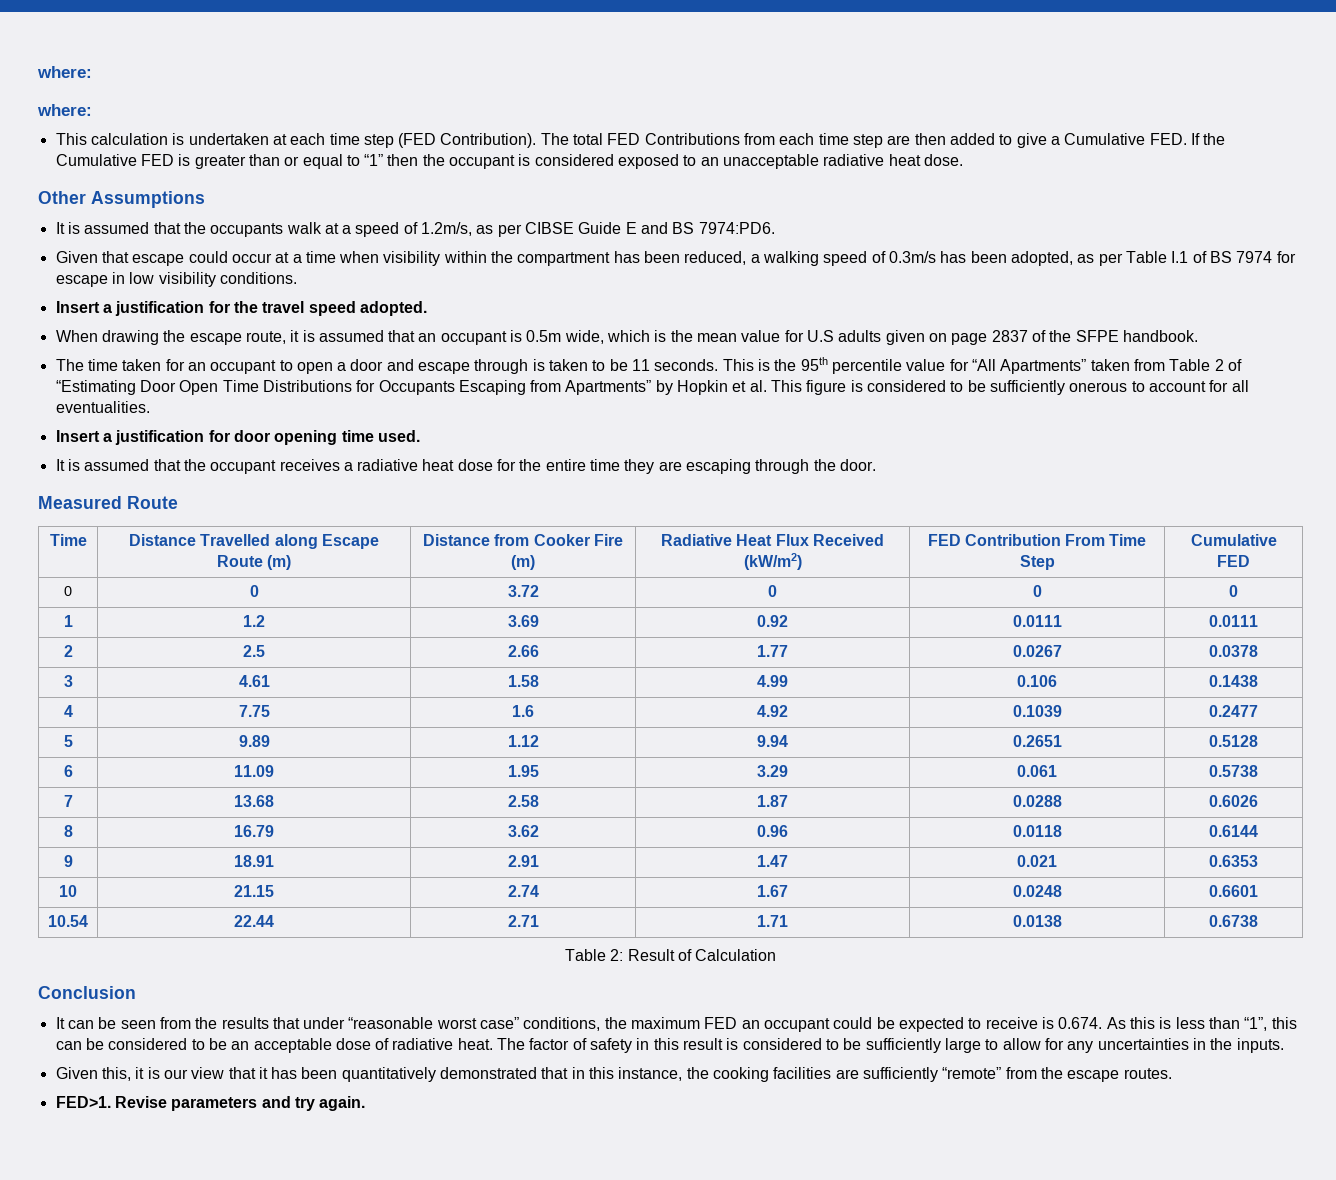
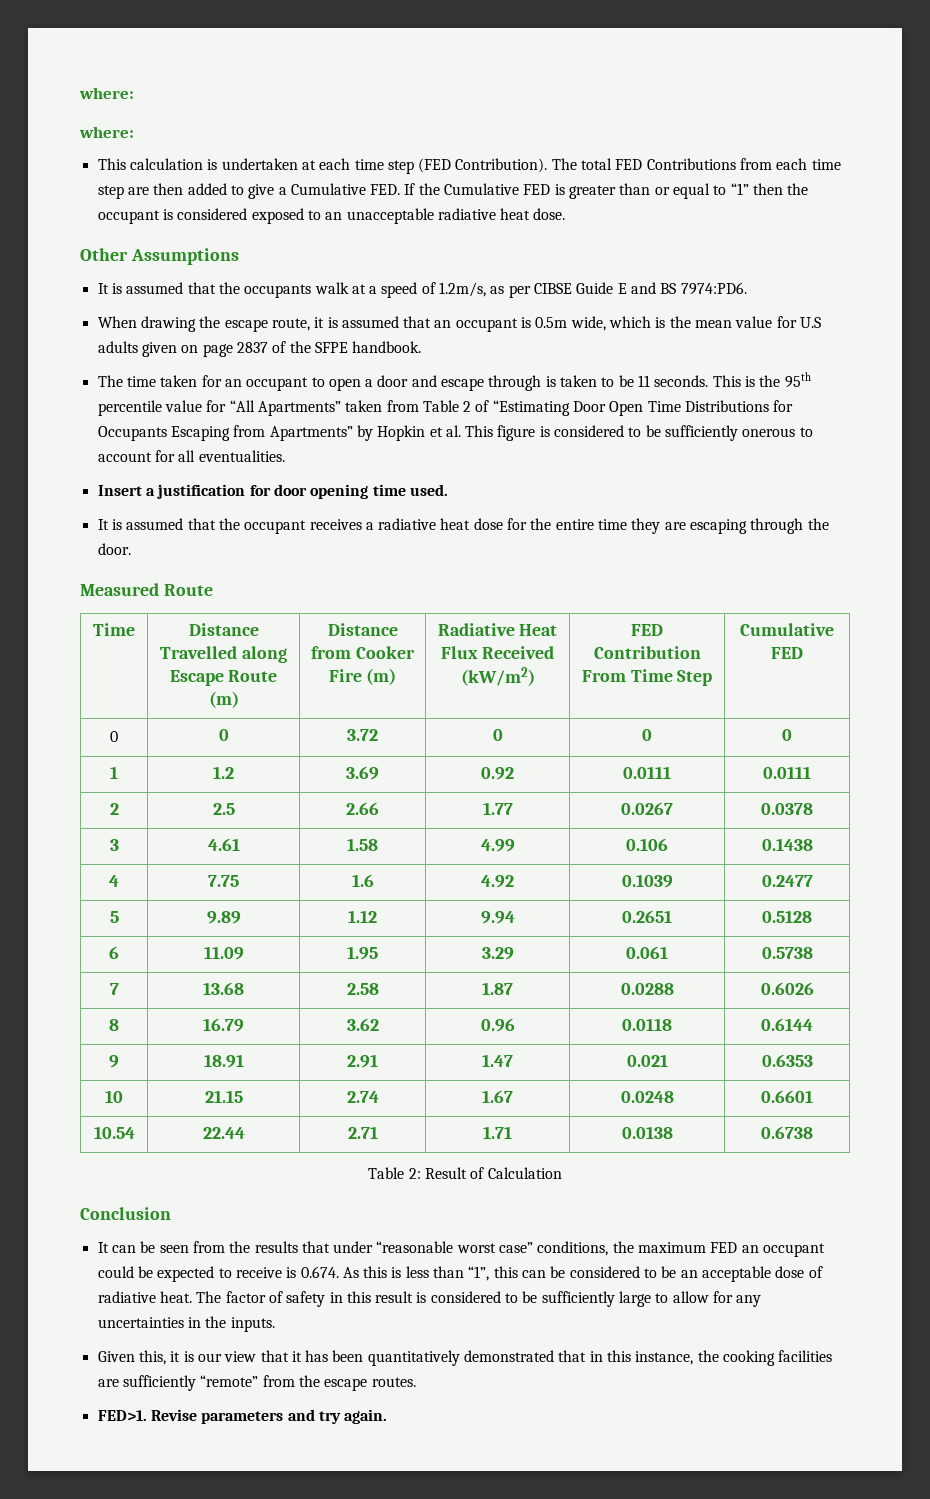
[55,251,1296,266] [55,272,297,287] [55,301,427,316] // Given that escape could occur at a time when visibility within the compartment has been reduced, a walking speed of 0.3m/s has been adopted, as per Table I.1 of BS 7974 for escape in low visibility conditions. // Insert a justification for the travel speed adopted. -> (747, 288) none

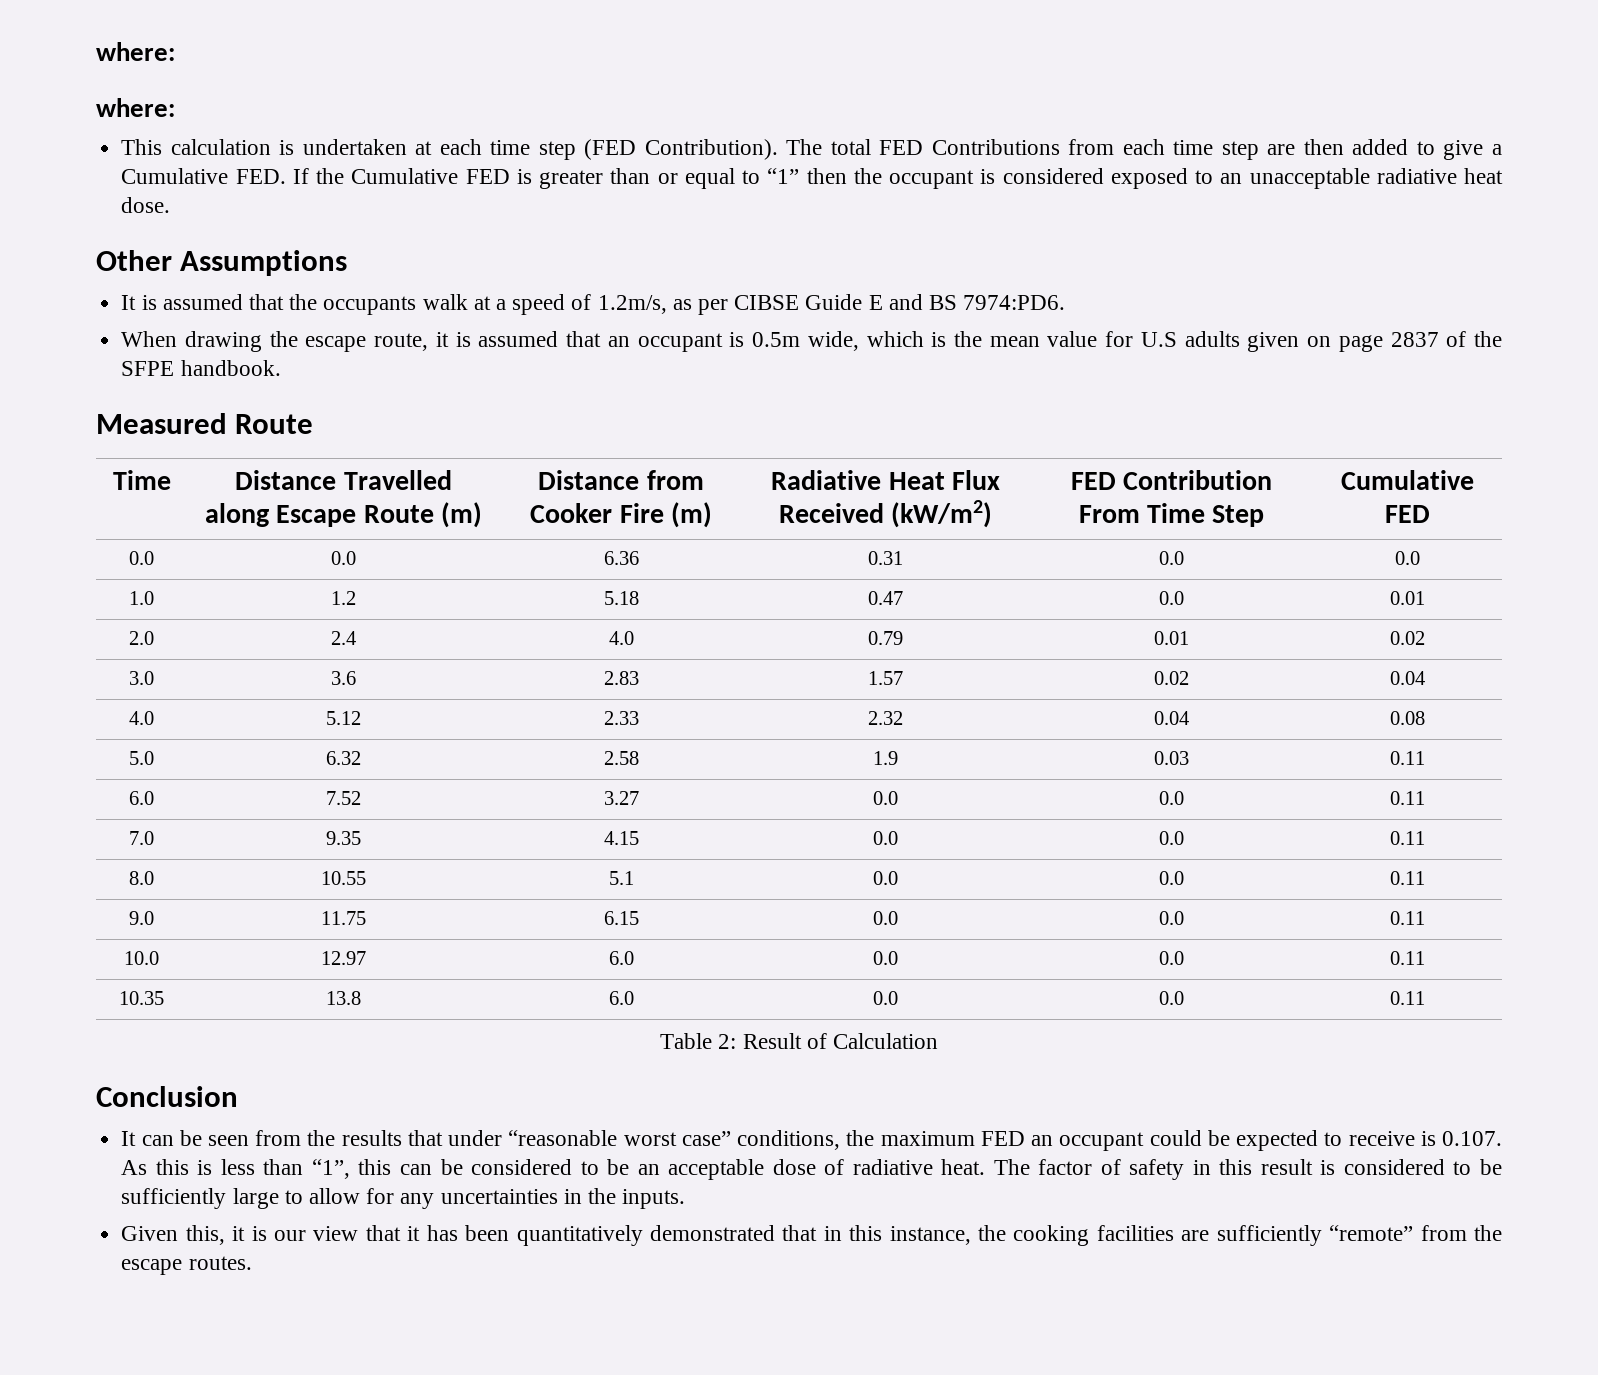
[97,372,811,391] [97,400,794,416] [97,425,813,441] [97,450,285,462] [97,484,448,499] [97,518,829,534] [97,543,131,555] // The time taken for an occupant to open a door and escape through is taken to be 11 seconds. This is the 95th percentile value for “All Apartments” taken from Table 2 of “Estimating Door Open Time Distributions for Occupants Escaping from Apartments” by Hopkin et al. This figure is considered to be sufficiently onerous to account for all eventualities. // Insert a justification for door opening time used. // It is assumed that the occupant receives a radiative heat dose for the entire time they are escaping through the door. -> (281, 368) none
[110,731,118,742] [218,729,229,741] [347,729,378,741] [492,729,503,741] [642,729,652,741] [782,729,792,741] [110,766,118,779] [213,766,234,779] [346,766,379,780] [481,767,514,780] [623,766,671,779] [763,766,811,779] [109,803,119,815] [212,803,235,815] [346,802,379,815] [482,802,513,815] [621,802,673,815] [761,803,813,815] [109,839,119,851] [207,838,240,851] [347,838,378,851] [480,839,515,852] [626,838,668,851] [761,838,813,851] [109,875,119,887] [208,875,239,887] [351,874,374,887] [481,875,514,888] [621,874,673,888] [761,875,813,887] [109,911,119,923] [206,911,241,924] [348,910,377,923] [480,911,515,924] [622,910,672,923] [762,910,812,923] [109,946,119,959] [203,946,244,960] [347,946,378,960] [481,947,514,960] [626,946,668,959] [761,947,813,959] [109,983,119,995] [203,982,244,995] [346,983,379,995] [482,982,513,995] [620,983,674,995] [760,982,814,995] [109,1019,119,1031] [203,1018,244,1032] [346,1018,379,1031] [480,1018,515,1032] [622,1018,672,1031] [761,1018,813,1031] [109,1055,119,1068] [203,1054,244,1068] [347,1054,378,1068] [482,1054,513,1067] [626,1054,668,1067] [761,1054,813,1067] [105,1090,123,1103] [204,1090,243,1103] [346,1091,379,1103] [482,1090,513,1103] [620,1091,674,1103] [761,1090,813,1103] [93,1126,135,1139] [202,1127,245,1139] [347,1126,378,1139] [483,1126,512,1139] [621,1126,673,1139] [761,1126,813,1139] 0 | 0 | 3.72 | 0 | 0 | 0 // 1 | 1.2 | 3.69 | 0.92 | 0.0111 | 0.0111 // 2 | 2.5 | 2.66 | 1.77 | 0.0267 | 0.0378 // 3 | 4.61 | 1.58 | 4.99 | 0.106 | 0.1438 // 4 | 7.75 | 1.6 | 4.92 | 0.1039 | 0.2477 // 5 | 9.89 | 1.12 | 9.94 | 0.2651 | 0.5128 // 6 | 11.09 | 1.95 | 3.29 | 0.061 | 0.5738 // 7 | 13.68 | 2.58 | 1.87 | 0.0288 | 0.6026 // 8 | 16.79 | 3.62 | 0.96 | 0.0118 | 0.6144 // 9 | 18.91 | 2.91 | 1.47 | 0.021 | 0.6353 // 10 | 21.15 | 2.74 | 1.67 | 0.0248 | 0.6601 // 10.54 | 22.44 | 2.71 | 1.71 | 0.0138 | 0.6738 -> [129,551,154,565] [331,551,356,565] [603,551,639,565] [868,551,903,565] [1159,551,1184,565] [1395,551,1420,565] [129,591,154,605] [331,591,356,605] [603,591,639,605] [868,591,903,605] [1159,591,1184,605] [1390,591,1425,605] [129,631,154,645] [331,631,356,645] [608,631,634,645] [868,631,903,645] [1154,631,1189,645] [1390,631,1425,645] [129,671,154,685] [331,671,356,685] [603,671,639,685] [868,671,903,685] [1154,671,1189,685] [1390,671,1425,685] [129,711,154,725] [326,711,361,725] [603,711,639,725] [868,711,903,725] [1154,711,1189,725] [1390,711,1425,725] [129,751,154,765] [326,751,361,765] [603,751,639,765] [873,751,898,765] [1154,751,1189,765] [1390,751,1425,765] [129,791,154,805] [326,791,361,805] [603,791,639,805] [873,791,898,805] [1159,791,1184,805] [1390,791,1425,805] [129,831,154,845] [326,831,361,845] [603,831,639,845] [873,831,898,845] [1159,831,1184,845] [1390,831,1425,845] [129,871,154,885] [321,871,366,885] [608,871,634,885] [873,871,898,885] [1159,871,1184,885] [1390,871,1425,885] [129,911,154,925] [321,911,366,925] [603,911,639,925] [873,911,898,925] [1159,911,1184,925] [1390,911,1425,925] [124,951,159,965] [321,951,366,965] [608,951,634,965] [873,951,898,965] [1159,951,1184,965] [1390,951,1425,965] [119,991,164,1005] [326,991,361,1005] [608,991,634,1005] [873,991,898,1005] [1159,991,1184,1005] [1390,991,1425,1005] 0.0 | 0.0 | 6.36 | 0.31 | 0.0 | 0.0 // 1.0 | 1.2 | 5.18 | 0.47 | 0.0 | 0.01 // 2.0 | 2.4 | 4.0 | 0.79 | 0.01 | 0.02 // 3.0 | 3.6 | 2.83 | 1.57 | 0.02 | 0.04 // 4.0 | 5.12 | 2.33 | 2.32 | 0.04 | 0.08 // 5.0 | 6.32 | 2.58 | 1.9 | 0.03 | 0.11 // 6.0 | 7.52 | 3.27 | 0.0 | 0.0 | 0.11 // 7.0 | 9.35 | 4.15 | 0.0 | 0.0 | 0.11 // 8.0 | 10.55 | 5.1 | 0.0 | 0.0 | 0.11 // 9.0 | 11.75 | 6.15 | 0.0 | 0.0 | 0.11 // 10.0 | 12.97 | 6.0 | 0.0 | 0.0 | 0.11 // 10.35 | 13.8 | 6.0 | 0.0 | 0.0 | 0.11
[300,1266,339,1278] 0.674. -> [1441,1131,1502,1146] 0.107.
[97,1409,388,1424] // FED>1. Revise parameters and try again. -> (252, 1263) none

